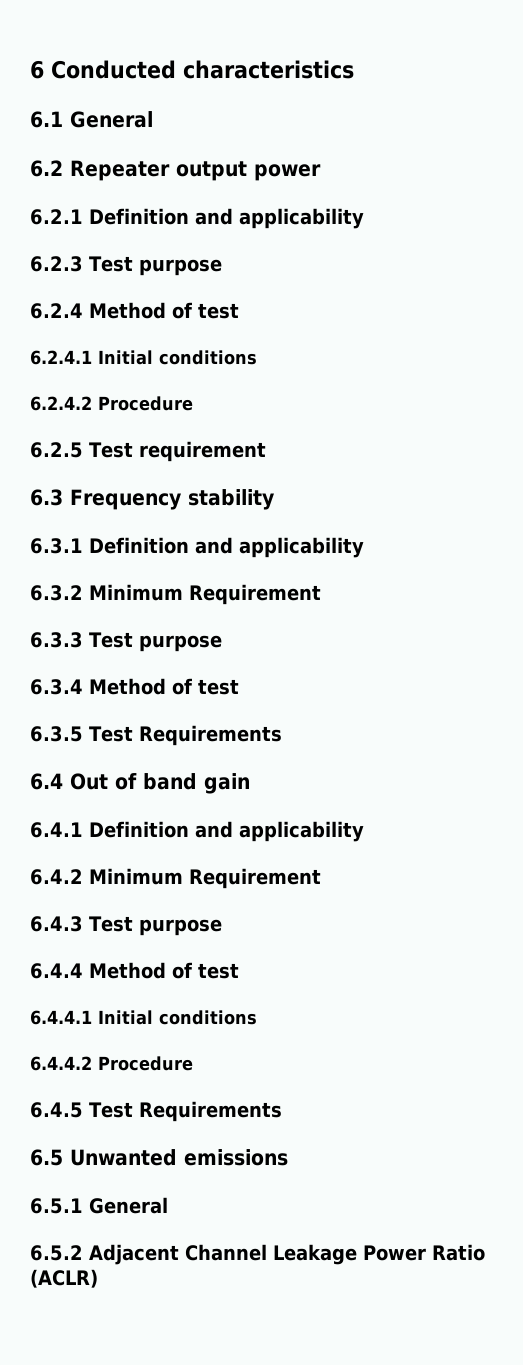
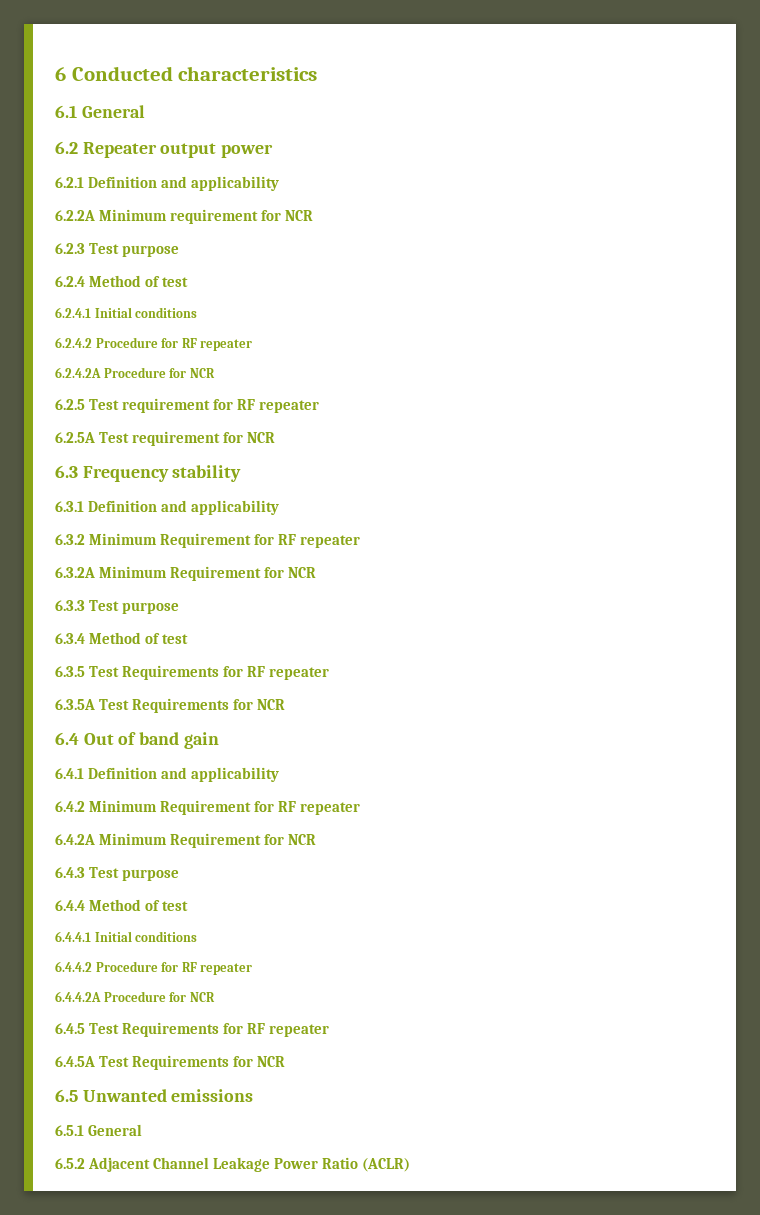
(364, 218) none -> [55,209,314,224] // 6.2.2A Minimum requirement for NCR
[30,441,266,462] // 6.2.5 Test requirement -> [161,338,253,351] [55,367,215,378] [55,398,320,413] [55,431,276,446] for RF repeater // 6.2.4.2A Procedure for NCR // 6.2.5 Test requirement for RF repeater // 6.2.5A Test requirement for NCR
(321, 594) none -> [254,534,361,548] [55,566,317,581] for RF repeater // 6.3.2A Minimum Requirement for NCR
(282, 735) none -> [223,666,330,680] [55,698,286,713] for RF repeater // 6.3.5A Test Requirements for NCR
(321, 878) none -> [254,801,361,815] [55,833,317,848] for RF repeater // 6.4.2A Minimum Requirement for NCR
[30,1101,282,1122] // 6.4.5 Test Requirements -> [161,962,253,975] [55,991,215,1002] [55,1022,330,1037] [55,1055,286,1070] for RF repeater // 6.4.4.2A Procedure for NCR // 6.4.5 Test Requirements for RF repeater // 6.4.5A Test Requirements for NCR

